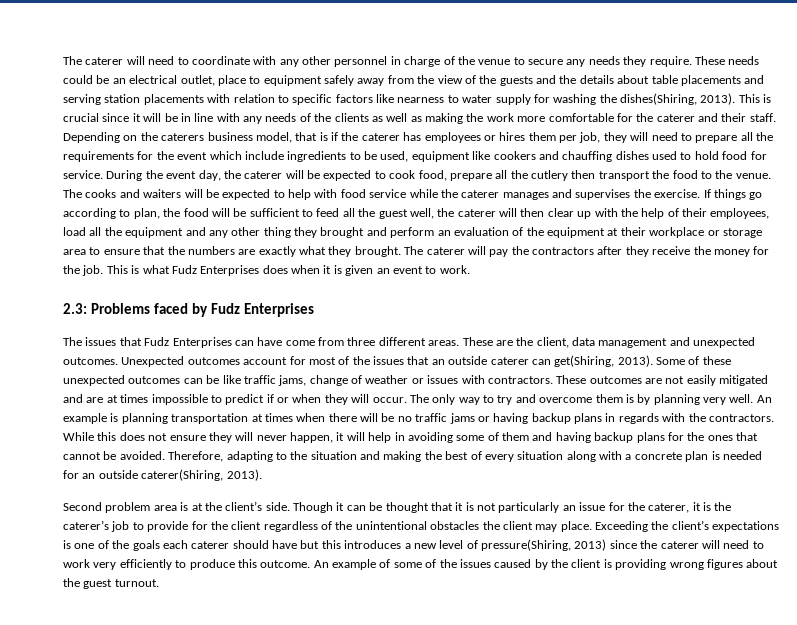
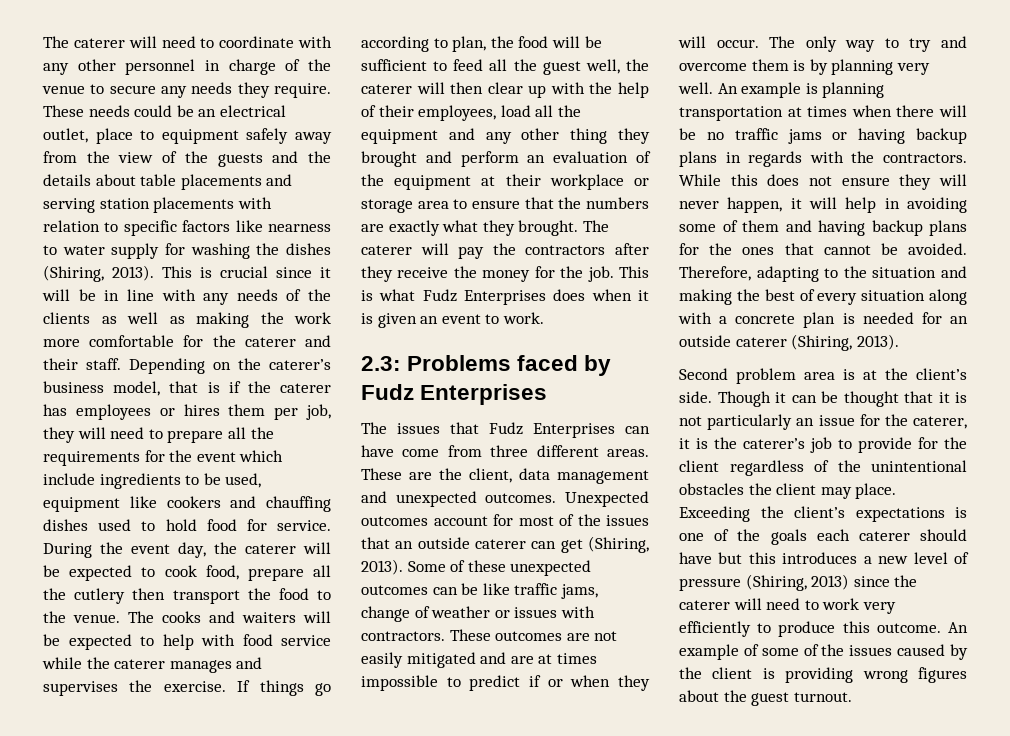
[620,93,697,105] dishes(Shiring, -> [286,243,331,255] [43,265,104,282] dishes (Shiring,
[161,133,205,141] caterers -> [269,359,331,370] caterer’s
[554,355,615,367] get(Shiring, -> [560,536,649,553] get (Shiring,
[141,469,224,481] caterer(Shiring, -> [735,334,853,351] caterer (Shiring,
[481,539,571,551] pressure(Shiring, -> [679,574,807,591] pressure (Shiring,

